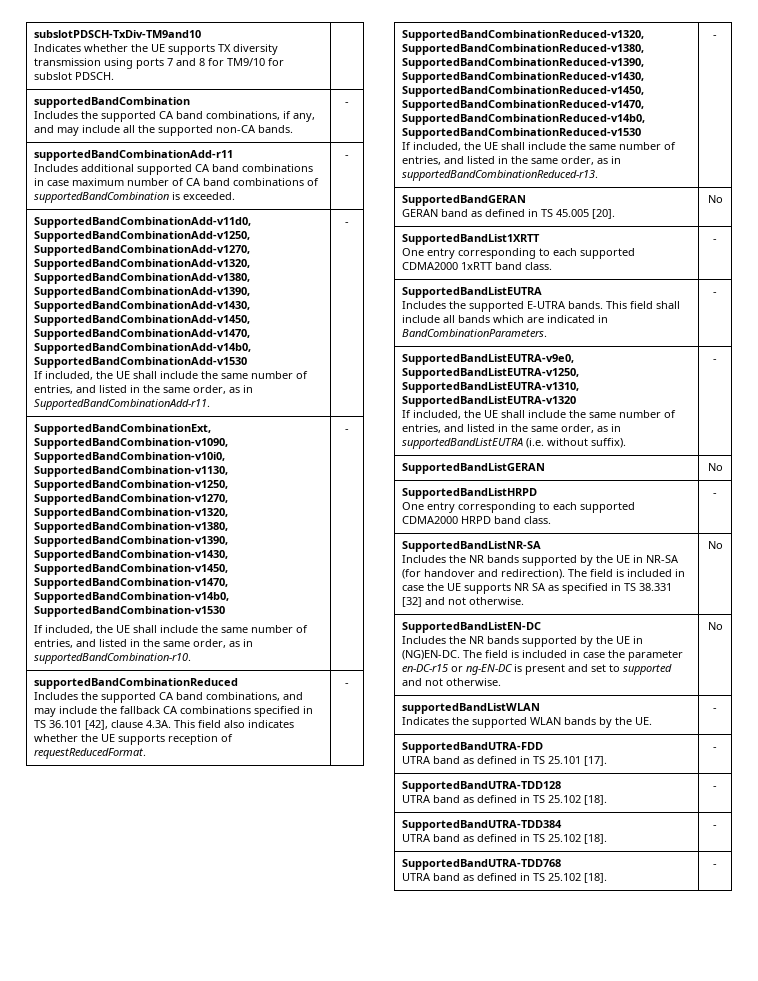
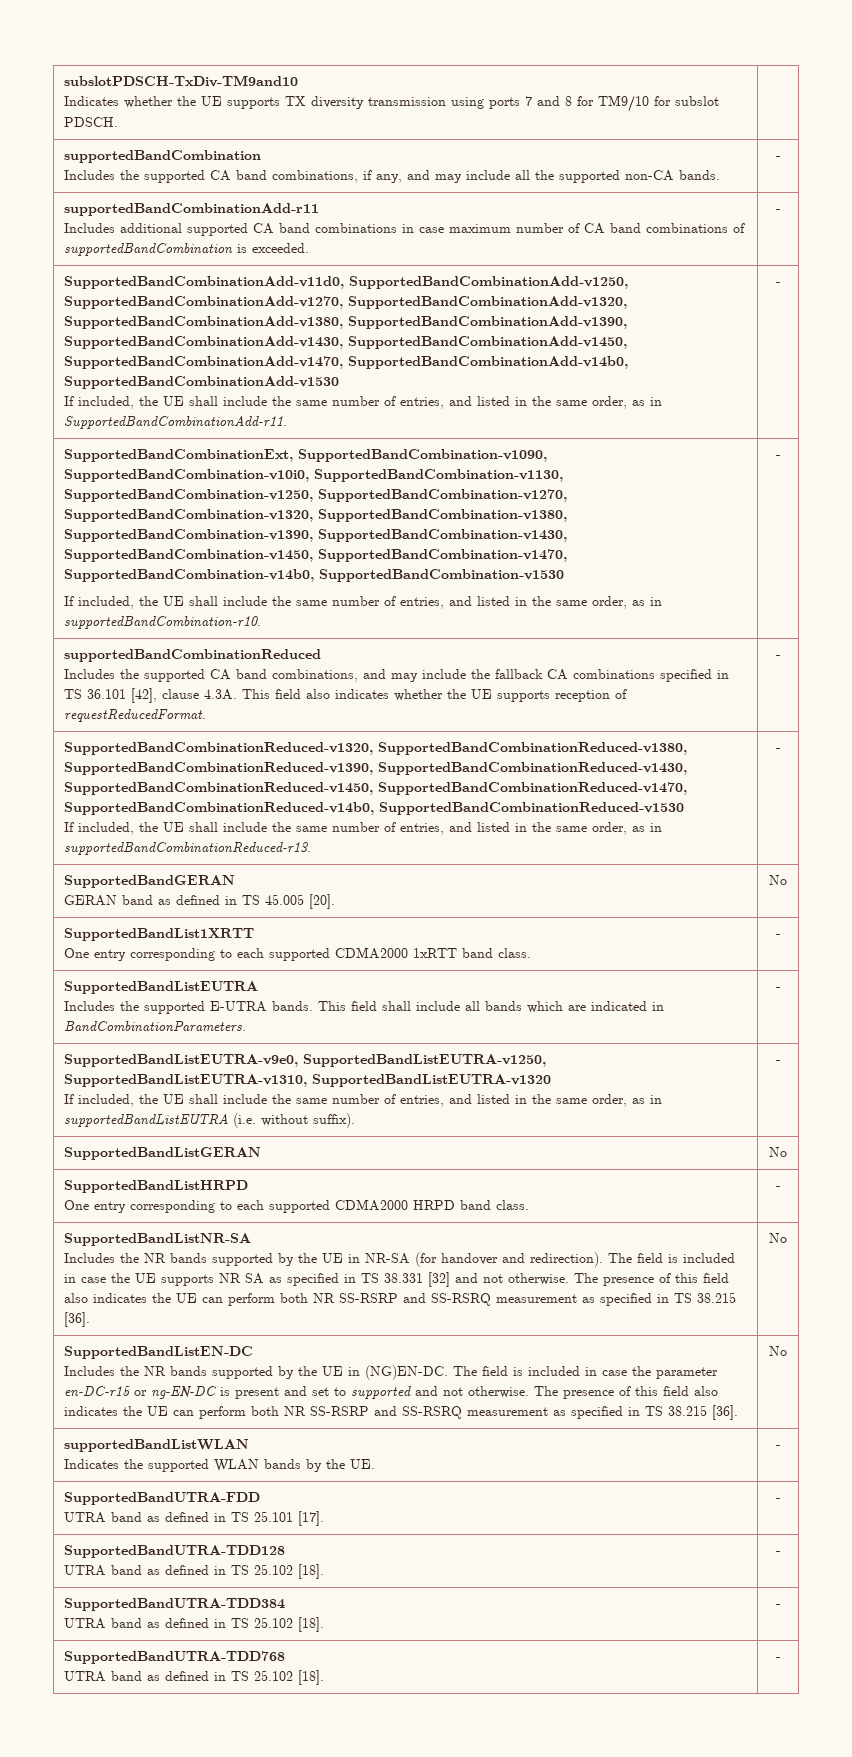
(525, 601) none -> [573,1273,729,1286] [63,1292,736,1306] [63,1312,90,1327] The presence of this field also indicates the UE can perform both NR SS-RSRP and SS-RSRQ measurement as specified in TS 38.215 [36].
(502, 682) none -> [533,1386,718,1399] [63,1405,738,1420] The presence of this field also indicates the UE can perform both NR SS-RSRP and SS-RSRQ measurement as specified in TS 38.215 [36].

